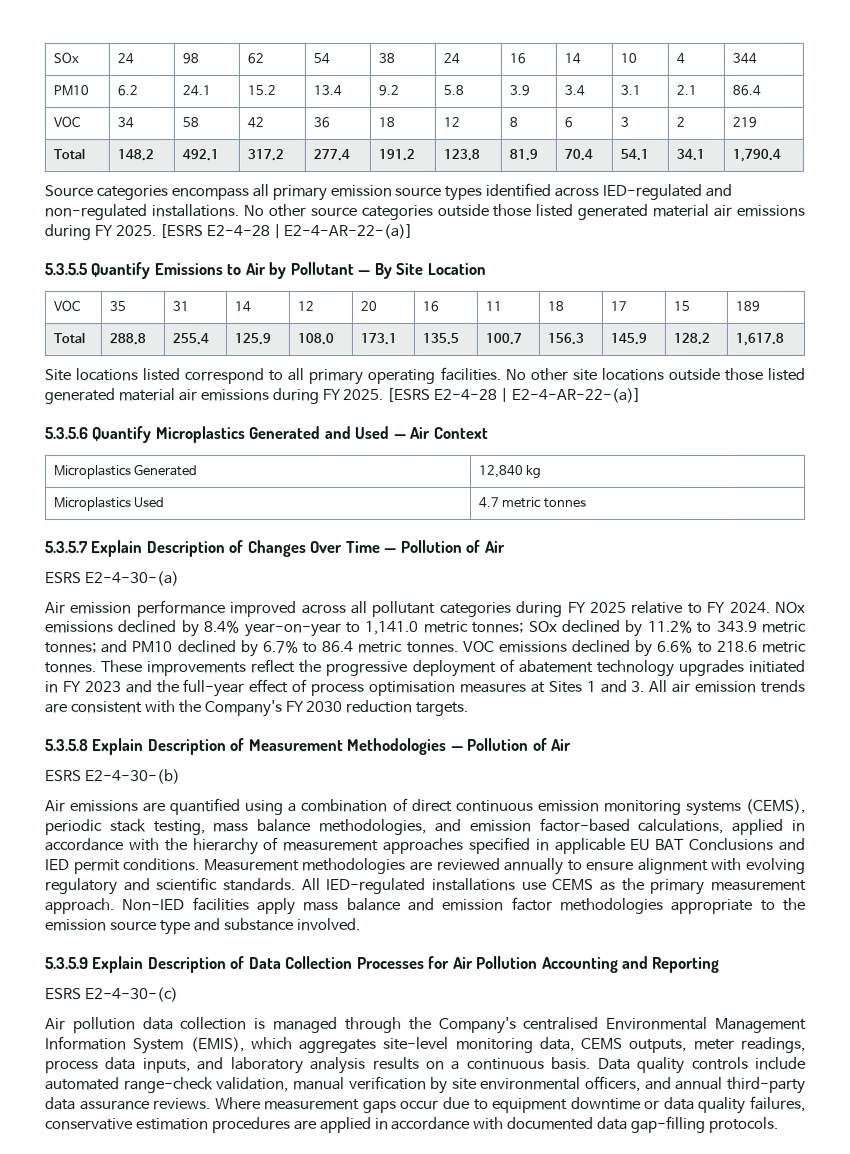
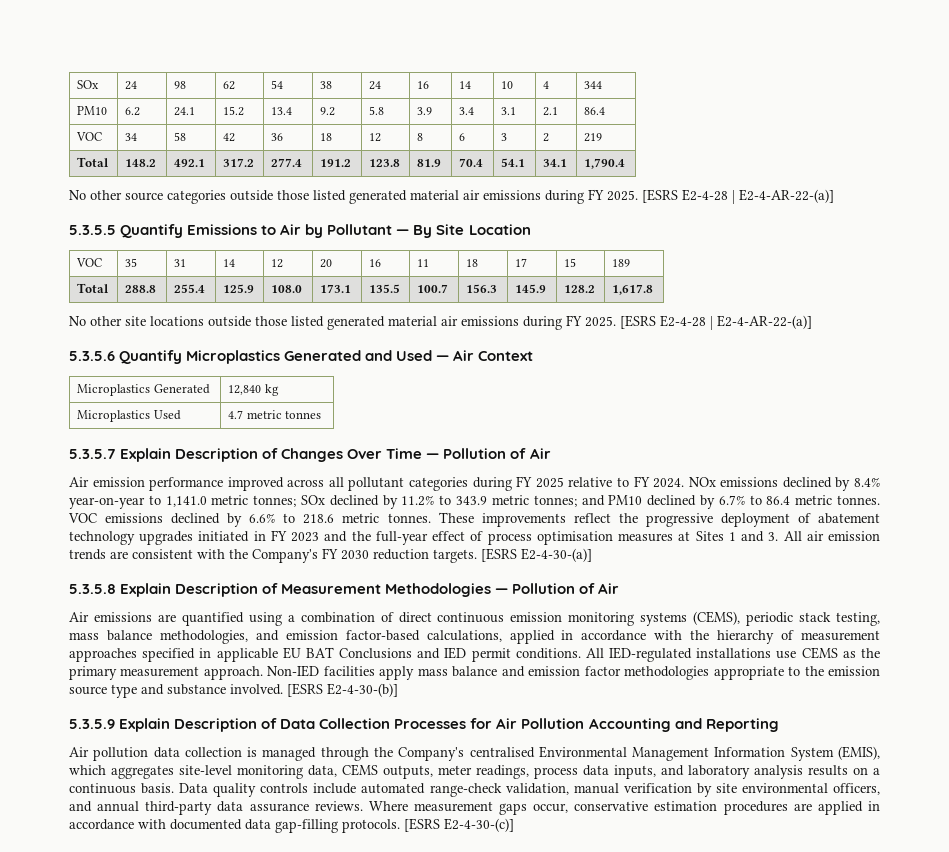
[44,182,733,202] [44,204,239,221] Source categories encompass all primary emission source types identified across IED-regulated and non-regulated installations. -> (626, 163) none
[44,366,501,386] Site locations listed correspond to all primary operating facilities. -> (654, 289) none
[44,571,180,587] // ESRS E2-4-30-(a) -> (551, 453) none
(470, 709) none -> [481,548,592,562] [ESRS E2-4-30-(a)]
[45,769,181,785] // ESRS E2-4-30-(b) -> (620, 588) none
[203,857,807,875] [45,877,296,896] Measurement methodologies are reviewed annually to ensure alignment with evolving regulatory and scientific standards. -> (581, 653) none
(361, 925) none -> [287,683,398,697] [ESRS E2-4-30-(b)]
[45,987,179,1003] // ESRS E2-4-30-(c) -> (779, 725) none
[400,1095,806,1114] occur due to equipment downtime or data quality failures, -> [533,803,569,813] occur,
(780, 1124) none -> [404,818,514,832] [ESRS E2-4-30-(c)]

